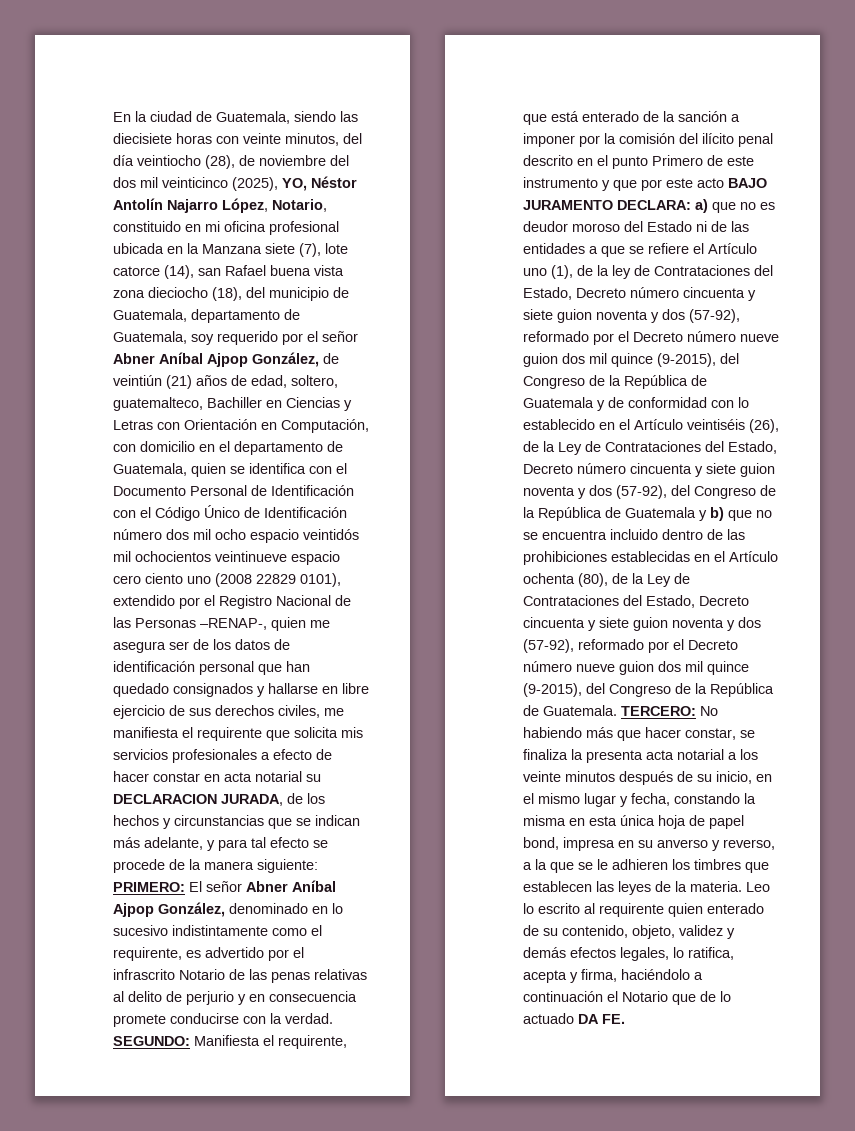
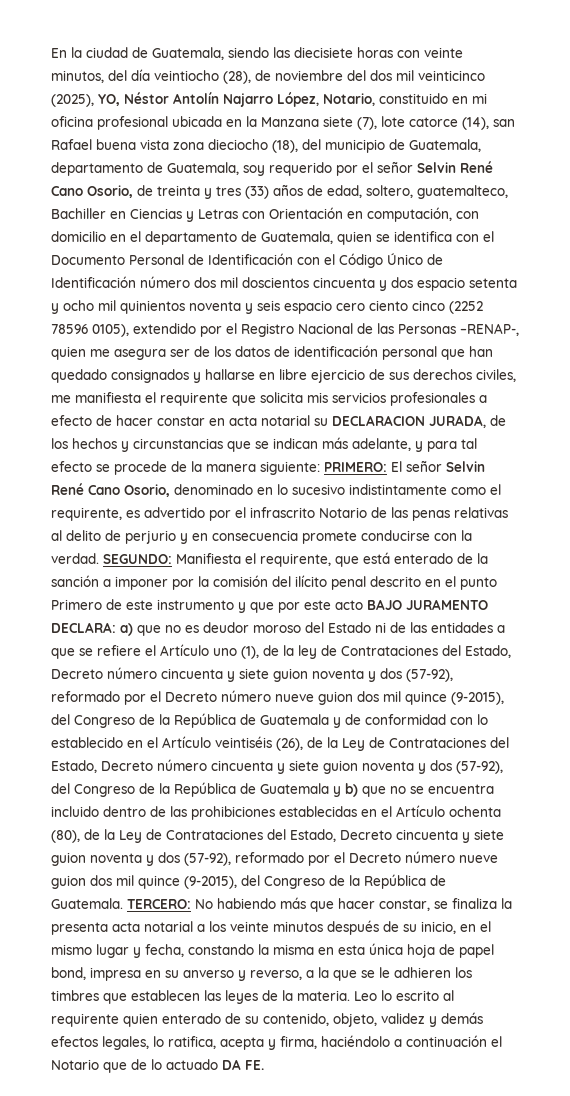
[113,352,339,367] [113,375,192,389] Abner Aníbal Ajpop González, de veintiún (21) -> [417,161,493,173] [51,185,269,199] Selvin René Cano Osorio, de treinta y tres (33)
[281,419,369,433] Computación, -> [367,207,452,222] computación,
[215,529,359,543] [113,551,340,565] [113,573,341,587] ocho espacio veintidós mil ochocientos veintinueve espacio cero ciento uno (2008 22829 0101), -> [242,277,517,291] [51,300,483,314] [51,324,129,337] doscientos cincuenta y dos espacio setenta y ocho mil quinientos noventa y seis espacio cero ciento cinco (2252 78596 0105),
[246,880,336,892] [113,902,225,917] Abner Aníbal Ajpop González, -> [446,461,485,472] [51,483,170,497] Selvin René Cano Osorio,

